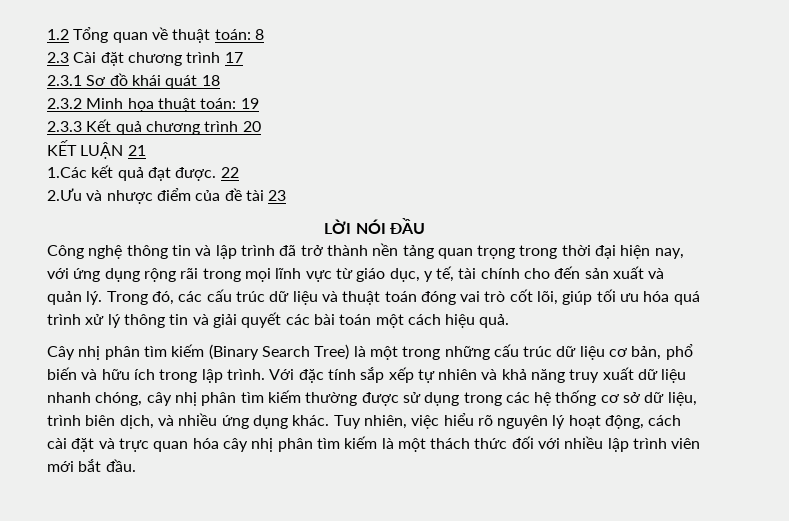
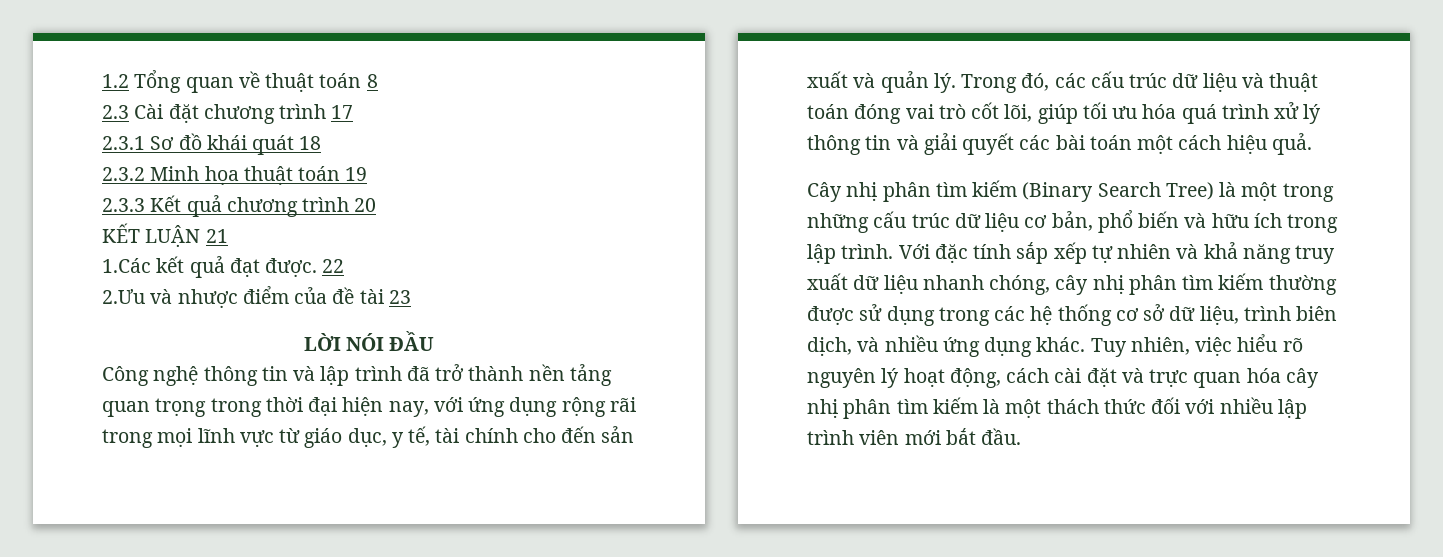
[214,29,251,40] toán: -> [319,73,362,88] toán
[200,98,237,109] toán: -> [298,166,341,181] toán

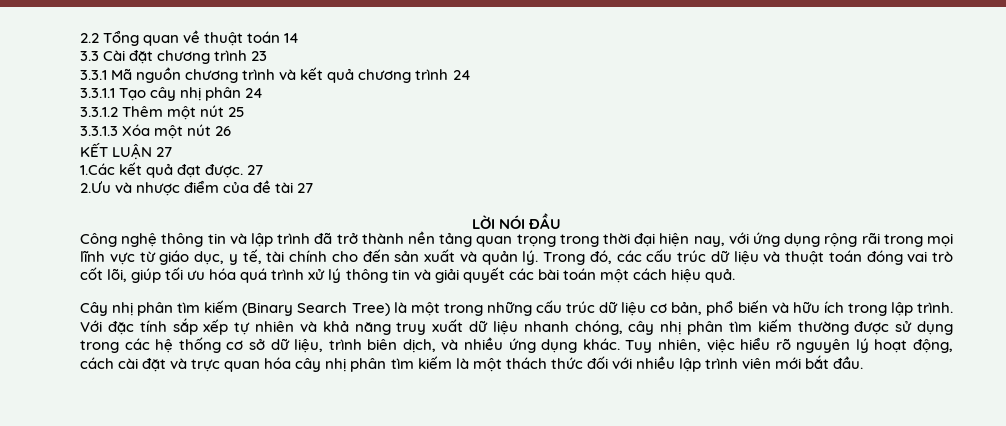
[102,74,129,88] 1.2 -> [80,33,99,43] 2.2
[366,74,378,88] [102,105,129,119] 8 // 2.3 -> [284,33,300,43] [80,51,99,61] 14 // 3.3
[331,105,354,119] [102,133,322,155] [102,166,368,185] [102,195,377,217] 17 // 2.3.1 Sơ đồ khái quát 18 // 2.3.2 Minh họa thuật toán 19 // 2.3.3 Kết quả chương trình 20 -> [251,51,268,61] [80,67,471,83] [80,87,264,101] [80,105,246,120] [80,124,232,139] 23 // 3.3.1 Mã nguồn chương trình và kết quả chương trình 24 // 3.3.1.1 Tạo cây nhị phân 24 // 3.3.1.2 Thêm một nút 25 // 3.3.1.3 Xóa một nút 26
[205,229,228,243] 21 -> [156,147,173,157] 27
[322,259,345,273] 22 -> [247,165,264,175] 27
[388,290,411,304] 23 -> [297,183,314,193] 27

